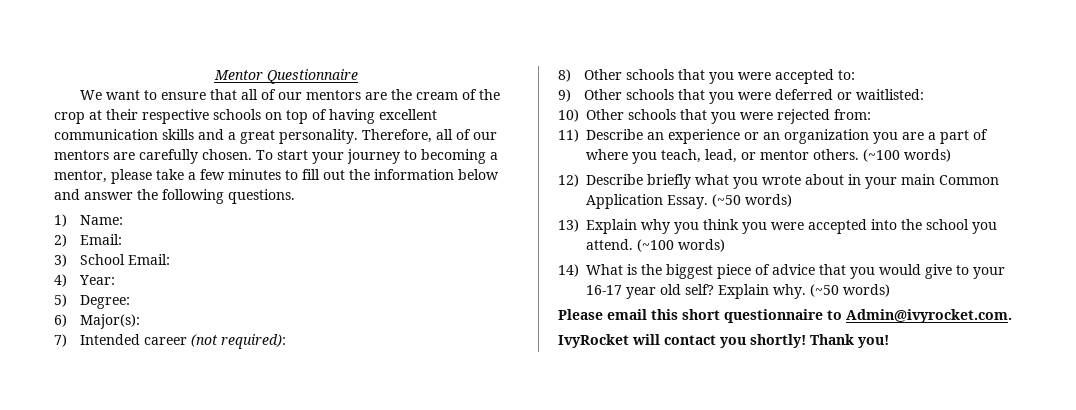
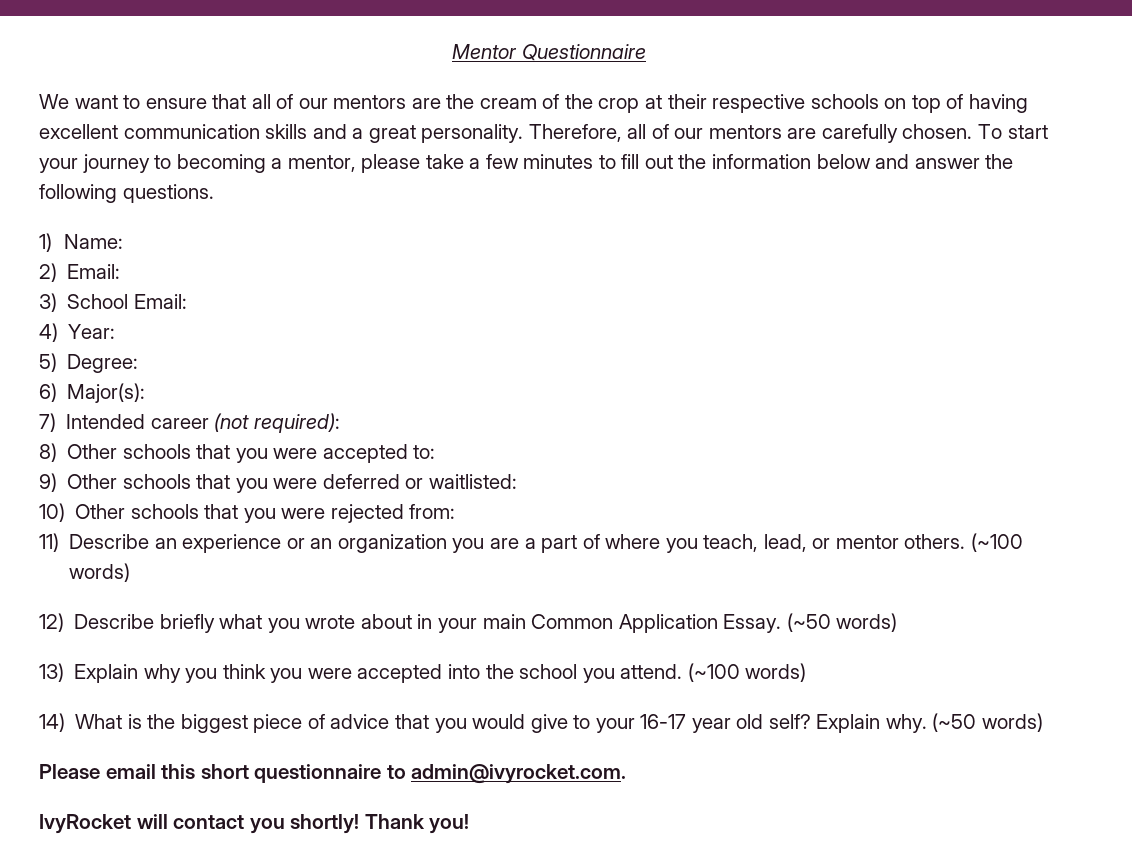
[846,309,1012,323] Admin@ivyrocket.com. -> [411,764,627,784] admin@ivyrocket.com.

